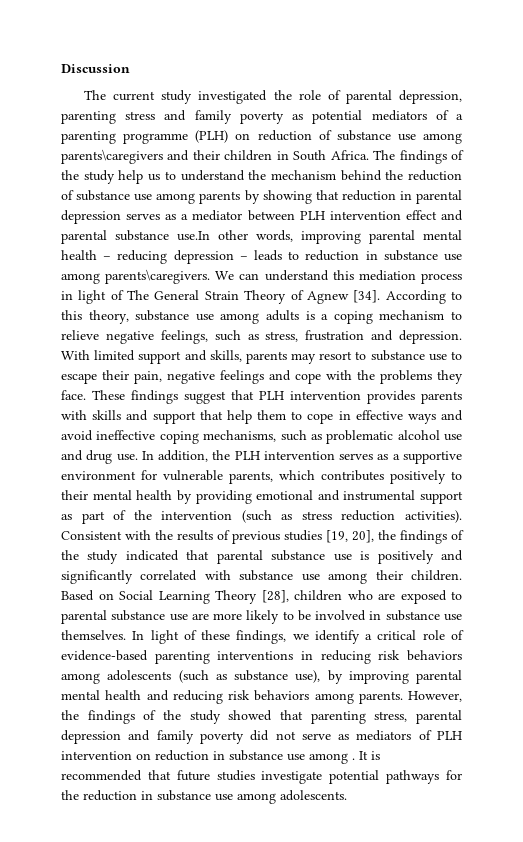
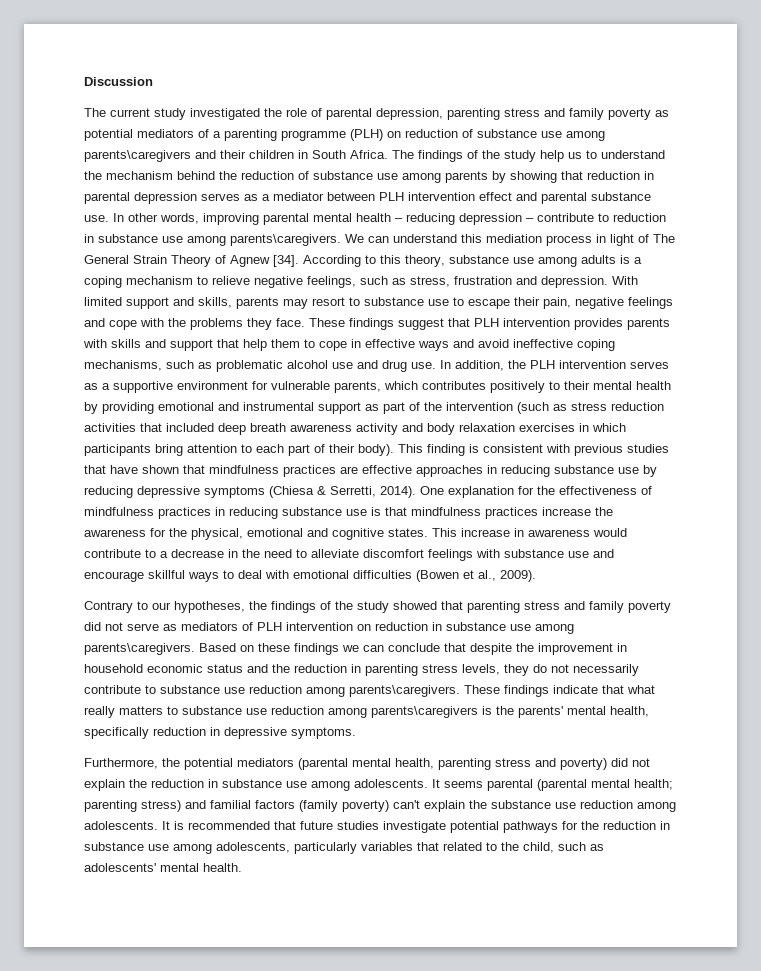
[177,231,210,241] use.In -> [84,213,124,222] use. In
[254,250,282,261] leads -> [537,213,594,222] contribute
[404,510,462,523] [61,530,464,544] [61,550,464,564] [61,570,462,584] [61,590,462,604] [61,610,462,624] [61,630,464,644] [61,650,463,664] [61,670,462,684] [61,690,462,704] activities). Consistent with the results of previous studies [19, 20], the findings of the study indicated that parental substance use is positively and significantly correlated with substance use among their children. Based on Social Learning Theory [28], children who are exposed to parental substance use are more likely to be involved in substance use themselves. In light of these findings, we identify a critical role of evidence-based parenting interventions in reducing risk behaviors among adolescents (such as substance use), by improving parental mental health and reducing risk behaviors among parents. However, -> [84,423,626,435] [84,444,669,456] [84,465,657,477] [84,486,652,498] [84,507,613,519] [84,528,627,540] [84,549,614,561] [84,570,536,582] [84,601,245,613] activities that included deep breath awareness activity and body relaxation exercises in which participants bring attention to each part of their body). This finding is consistent with previous studies that have shown that mindfulness practices are effective approaches in reducing substance use by reducing depressive symptoms (Chiesa & Serretti, 2014). One explanation for the effectiveness of mindfulness practices in reducing substance use is that mindfulness practices increase the awareness for the physical, emotional and cognitive states. This increase in awareness would contribute to a decrease in the need to alleviate discomfort feelings with substance use and encourage skillful ways to deal with emotional difficulties (Bowen et al., 2009). // Contrary to our hypotheses,
[374,710,462,724] [61,730,121,744] stress, parental depression -> [524,601,560,610] stress
[352,758,355,760] . -> [84,643,627,655] [84,664,639,676] [84,685,655,697] [84,706,649,718] [84,727,356,739] [84,758,650,770] [84,779,673,791] [84,800,676,812] [84,821,158,830] parents\caregivers. Based on these findings we can conclude that despite the improvement in household economic status and the reduction in parenting stress levels, they do not necessarily contribute to substance use reduction among parents\caregivers. These findings indicate that what really matters to substance use reduction among parents\caregivers is the parents' mental health, specifically reduction in depressive symptoms. // Furthermore, the potential mediators (parental mental health, parenting stress and poverty) did not explain the reduction in substance use among adolescents. It seems parental (parental mental health; parenting stress) and familial factors (family poverty) can't explain the substance use reduction among adolescents.
[280,790,347,801] adolescents. -> [216,842,604,854] [84,863,242,872] adolescents, particularly variables that related to the child, such as adolescents' mental health.

